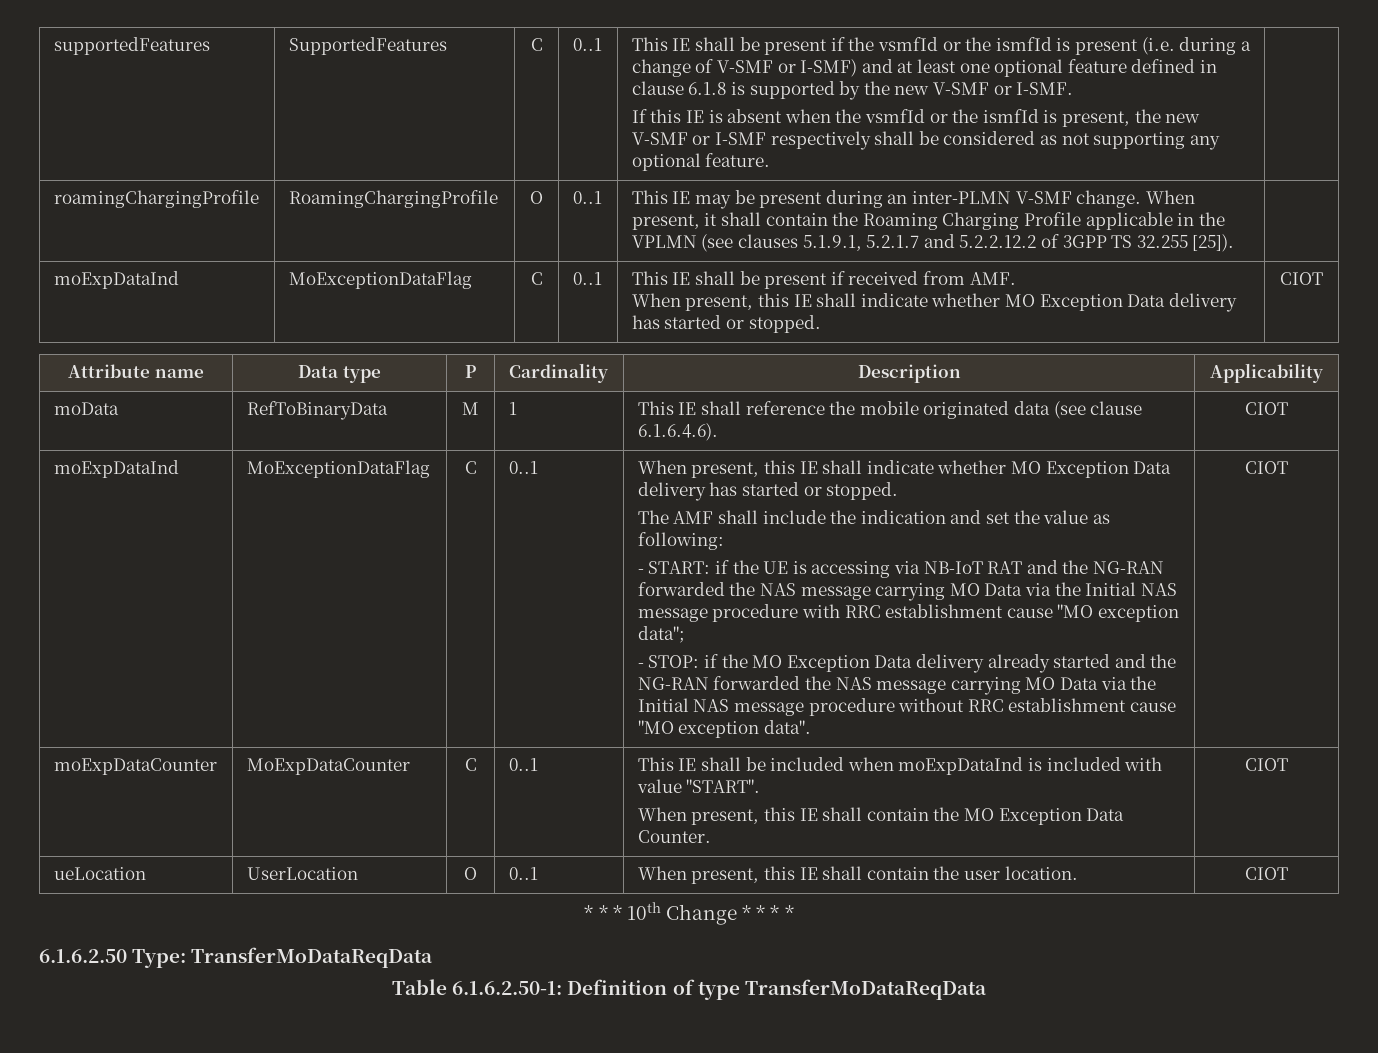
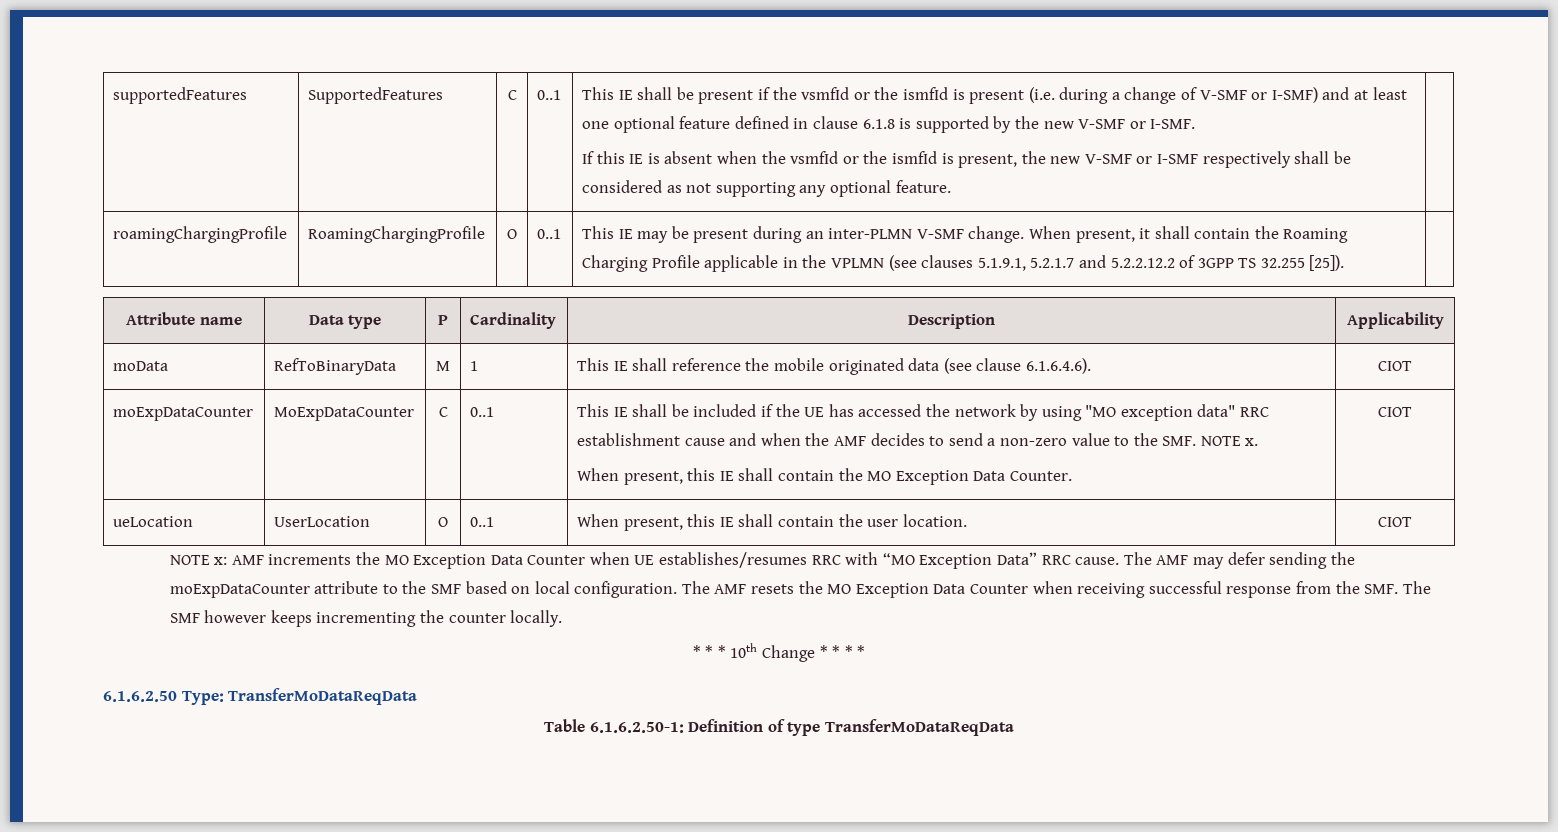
[53,271,179,289] [288,271,472,289] [530,272,543,285] [572,272,602,285] [631,271,1016,289] [631,293,1237,312] [631,315,821,333] [1280,272,1323,285] // moExpDataInd | MoExceptionDataFlag | C | 0..1 | This IE shall be present if received from AMF. // When present, this IE shall indicate whether MO Exception Data delivery has started or stopped. | CIOT -> (1345, 263) none
[53,460,179,478] [246,460,430,478] [464,461,477,474] [508,461,538,474] [637,460,1172,478] [637,482,899,501] [637,510,1110,524] [637,532,724,550] [637,560,1164,578] [637,582,1177,601] [637,604,1179,622] [637,626,685,643] [637,654,1177,673] [637,676,1157,695] [637,698,1176,716] [637,720,812,738] [1245,461,1288,474] // moExpDataInd | MoExceptionDataFlag | C | 0..1 | When present, this IE shall indicate whether MO Exception Data delivery has started or stopped. // The AMF shall include the indication and set the value as following: // - START: if the UE is accessing via NB-IoT RAT and the NG-RAN forwarded the NAS message carrying MO Data via the Initial NAS message procedure with RRC establishment cause "MO exception data"; // - STOP: if the MO Exception Data delivery already started and the NG-RAN forwarded the NAS message carrying MO Data via the Initial NAS message procedure without RRC establishment cause "MO exception data". | CIOT -> (1412, 366) none
[847,757,1163,775] [636,779,761,793] when moExpDataInd is included with value "START". -> [760,404,1270,421] [577,433,1259,446] if the UE has accessed the network by using "MO exception data" RRC establishment cause and when the AMF decides to send a non-zero value to the SMF. NOTE x.
(1288, 873) none -> [169,552,1355,569] [169,581,1431,598] [169,610,563,627] // NOTE x: AMF increments the MO Exception Data Counter when UE establishes/resumes RRC with “MO Exception Data” RRC cause. The AMF may defer sending the moExpDataCounter attribute to the SMF based on local configuration. The AMF resets the MO Exception Data Counter when receiving successful response from the SMF. The SMF however keeps incrementing the counter locally.

